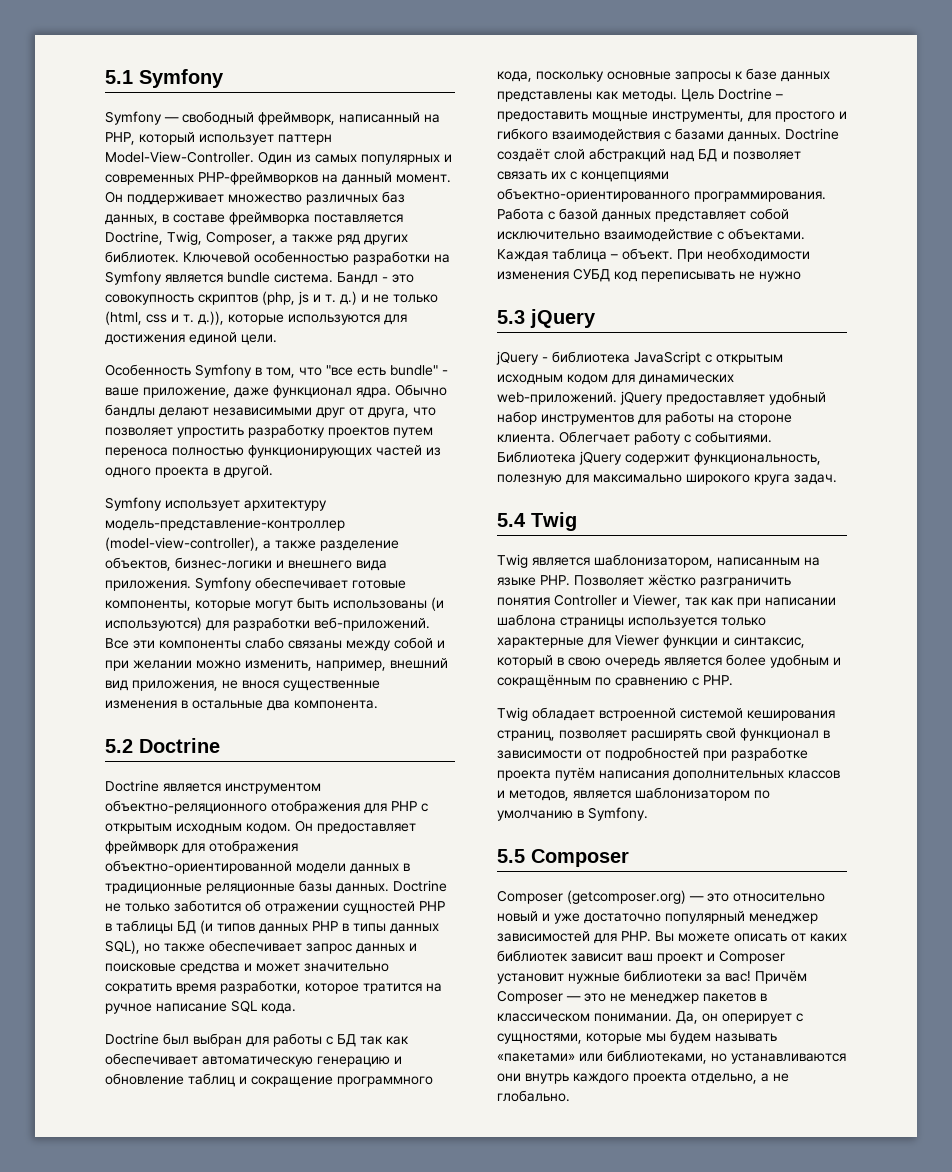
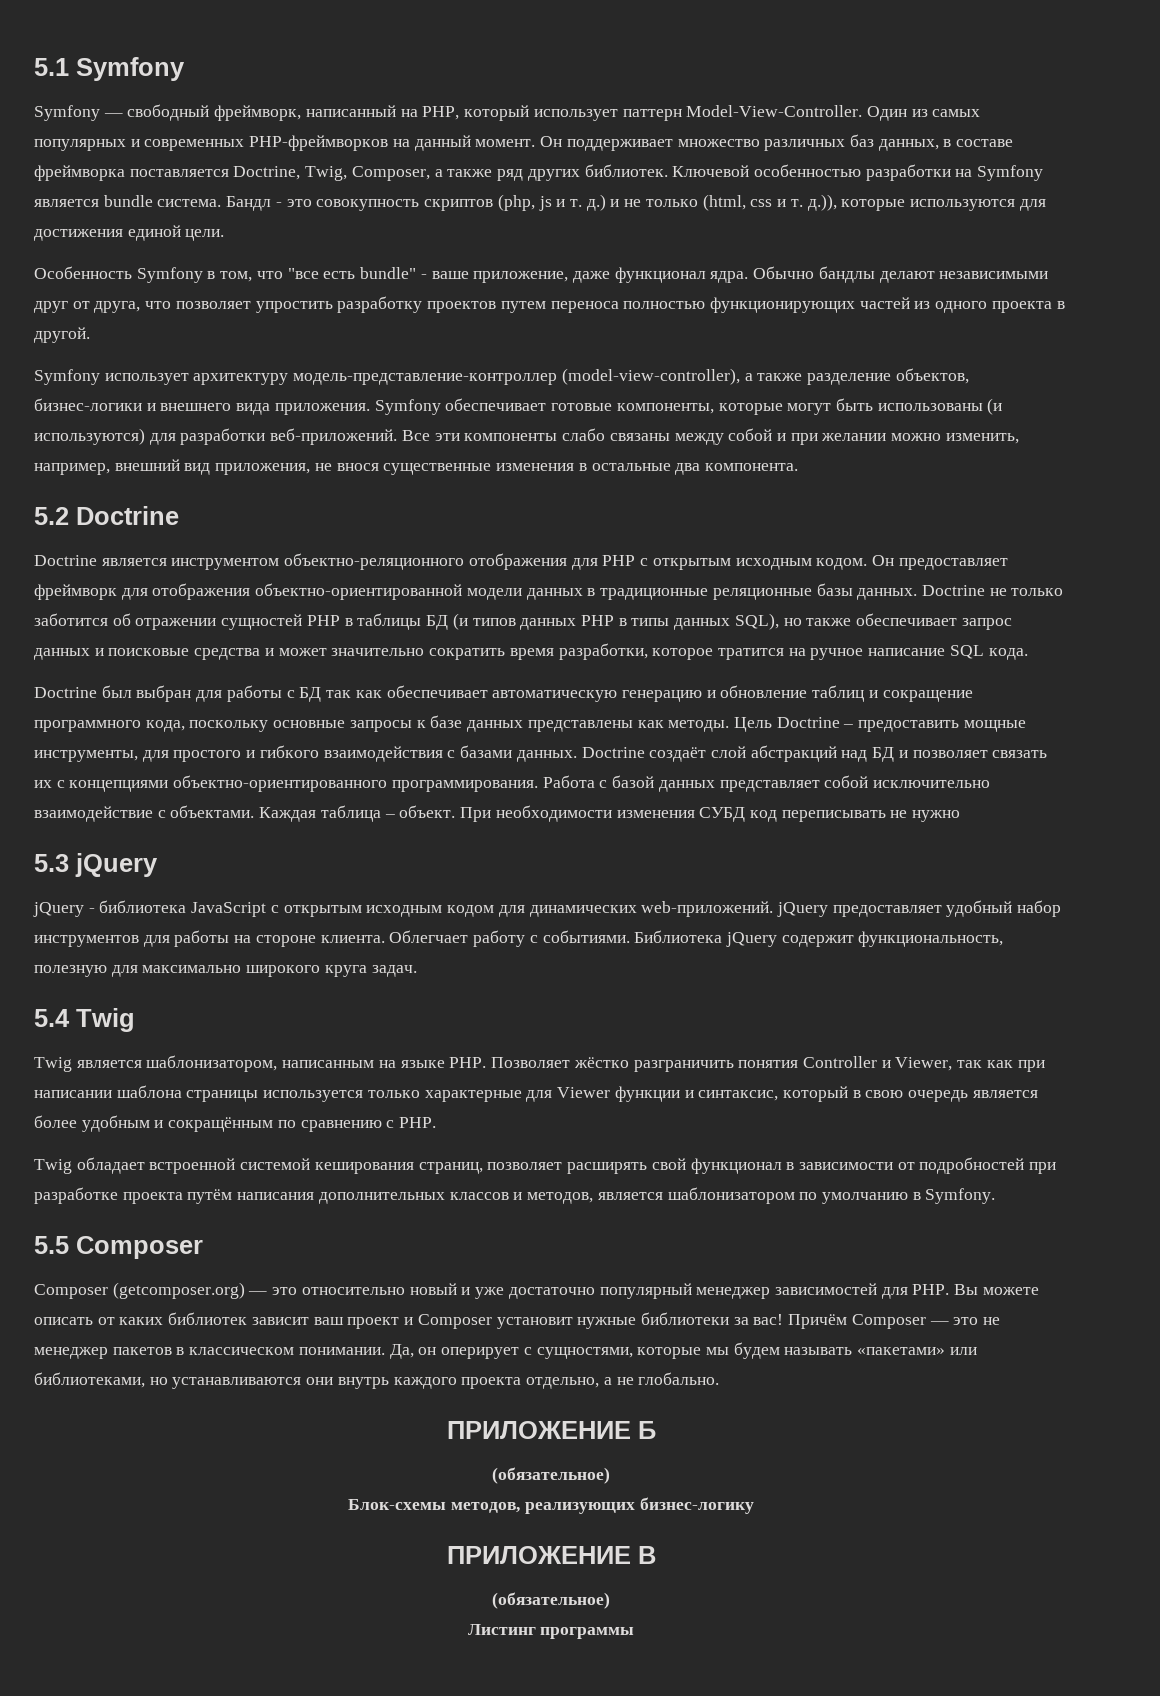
(570, 1096) none -> [446,1421,656,1439] [492,1467,610,1484] [348,1497,754,1514] [446,1546,656,1564] [492,1592,610,1609] [467,1624,635,1639] // ПРИЛОЖЕНИЕ Б // (обязательное) // Блок-схемы методов, реализующих бизнес-логику // ПРИЛОЖЕНИЕ В // (обязательное) // Листинг программы

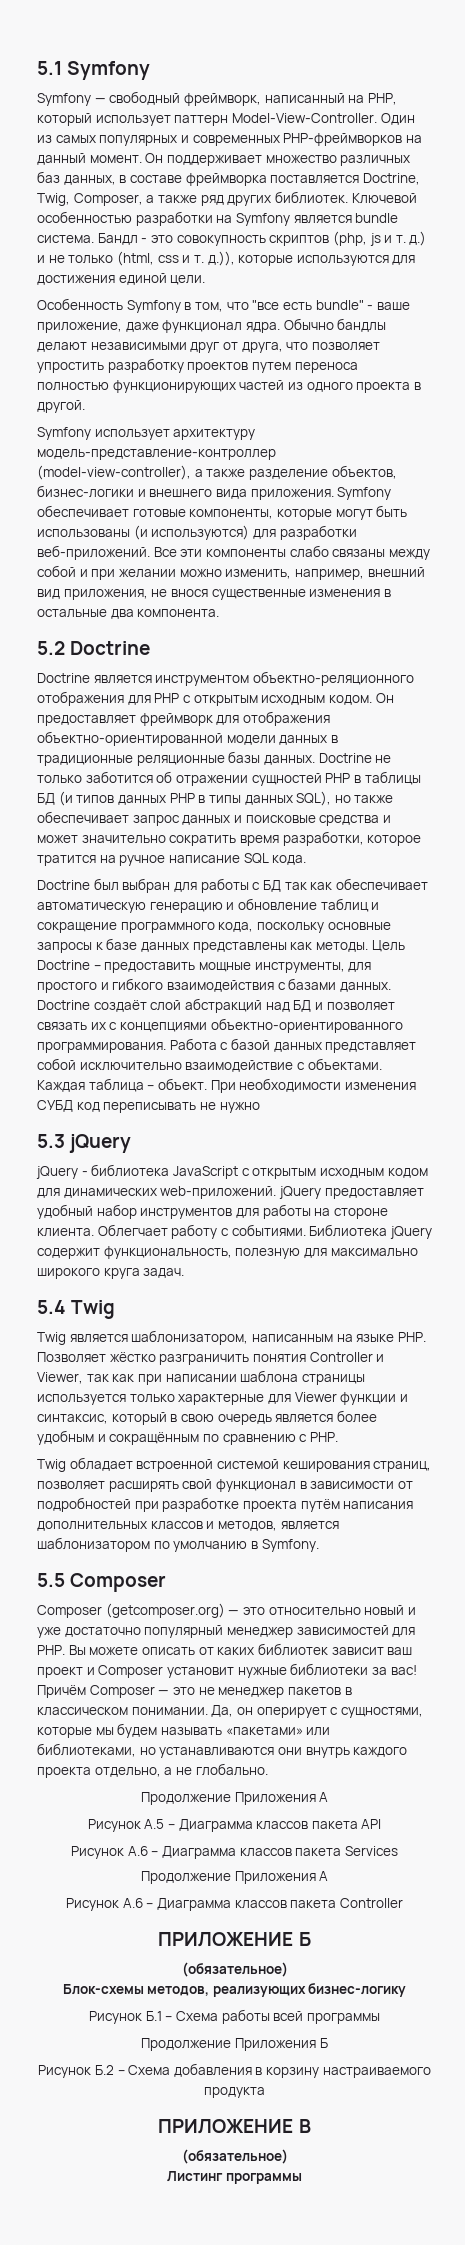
(720, 1378) none -> [140,1792,329,1805] [87,1819,382,1832] [71,1846,398,1859] [140,1871,329,1884] [66,1898,403,1911] // Продолжение Приложения А // Рисунок А.5 – Диаграмма классов пакета API // Рисунок А.6 – Диаграмма классов пакета Services // Продолжение Приложения А // Рисунок А.6 – Диаграмма классов пакета Controller
(754, 1505) none -> [89,2009,380,2024] [141,2038,328,2051] [38,2063,431,2078] [204,2087,265,2098] // Рисунок Б.1 – Схема работы всей программы // Продолжение Приложения Б // Рисунок Б.2 – Схема добавления в корзину настраиваемого продукта

